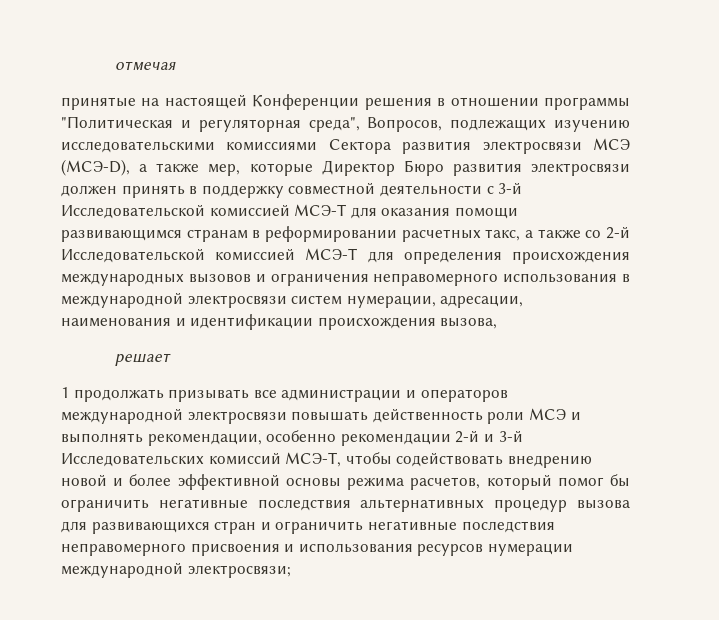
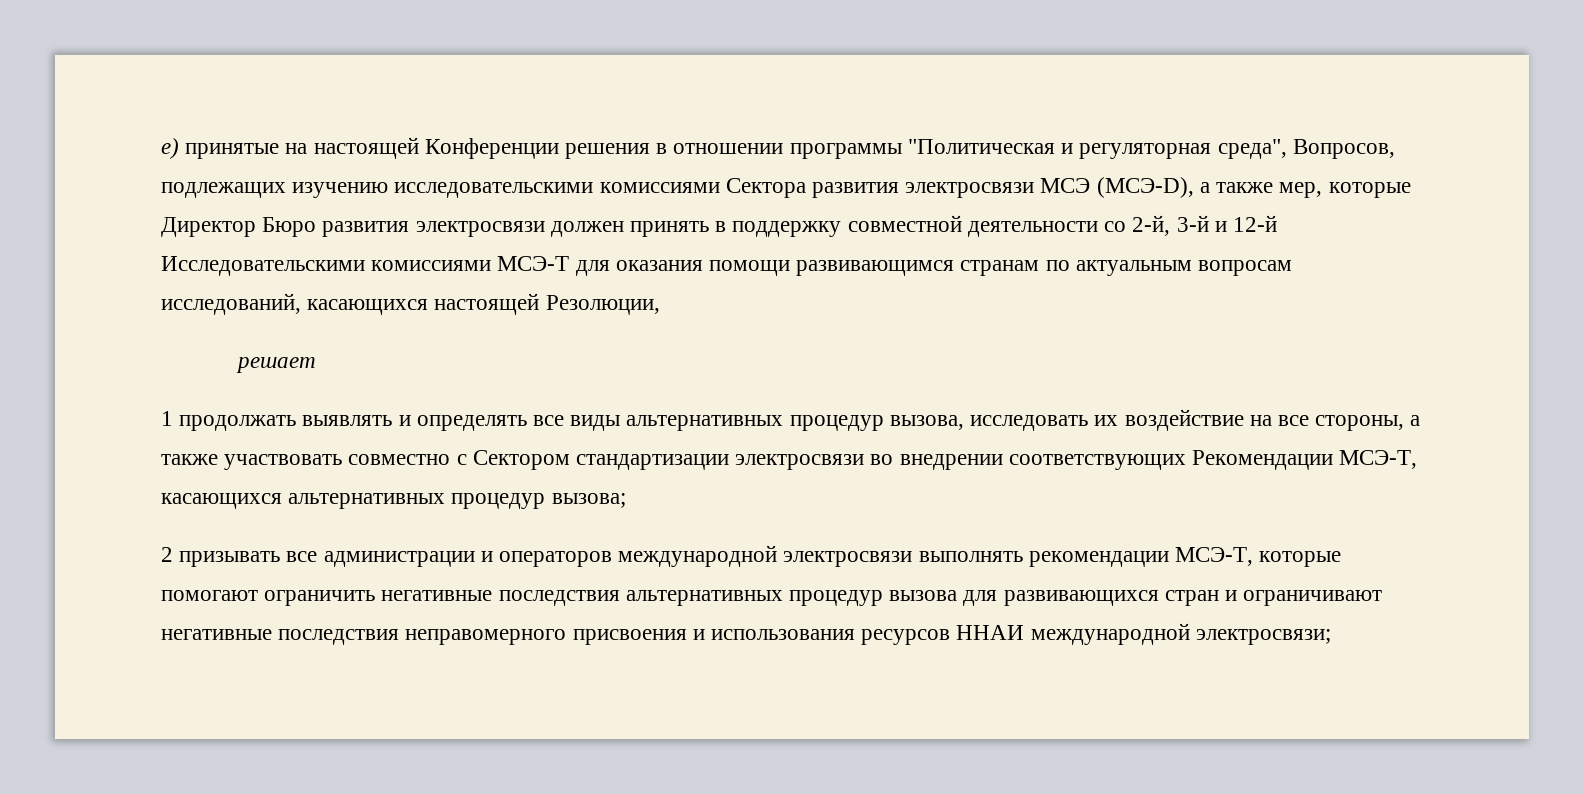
[114,61,176,71] отмечая // -> [161,138,179,159] e)
[486,182,523,194] [61,204,290,219] с 3-й Исследовательской комиссией -> [1104,215,1277,236] [161,256,492,276] со 2-й, 3-й и 12-й Исследовательскими комиссиями
[252,226,630,242] [61,248,630,264] [61,273,630,286] [61,292,524,308] [61,314,498,330] [114,353,171,366] [61,387,164,402] в реформировании расчетных такс, а также со 2-й Исследовательской комиссией МСЭ-Т для определения происхождения международных вызовов и ограничения неправомерного использования в международной электросвязи систем нумерации, адресации, наименования и идентификации происхождения вызова, // решает // 1 продолжать -> [1045,260,1293,276] [161,293,660,315] [235,357,316,373] [161,409,1421,431] [161,450,1418,470] [161,493,626,509] [161,547,173,562] по актуальным вопросам исследований, касающихся настоящей Резолюции, // решает // 1 продолжать выявлять и определять все виды альтернативных процедур вызова, исследовать их воздействие на все стороны, а также участвовать совместно с Сектором стандартизации электросвязи во внедрении соответствующих Рекомендации МСЭ-Т, касающихся альтернативных процедур вызова; // 2
[291,408,581,424] [61,430,523,446] [61,452,592,468] [61,474,630,490] повышать действенность роли МСЭ и выполнять рекомендации, особенно рекомендации 2-й и 3-й Исследовательских комиссий МСЭ-Т, чтобы содействовать внедрению новой и более эффективной основы режима расчетов, который помог бы -> [918,547,1342,567] [161,590,258,601] выполнять рекомендации МСЭ-Т, которые помогают
[275,521,364,534] ограничить -> [1243,590,1383,606] ограничивают
[487,544,573,556] нумерации -> [956,625,1025,640] ННАИ

